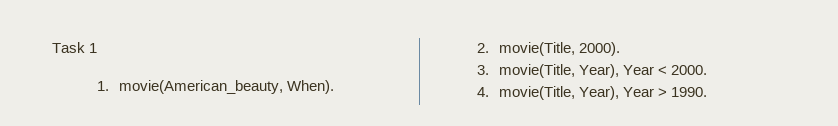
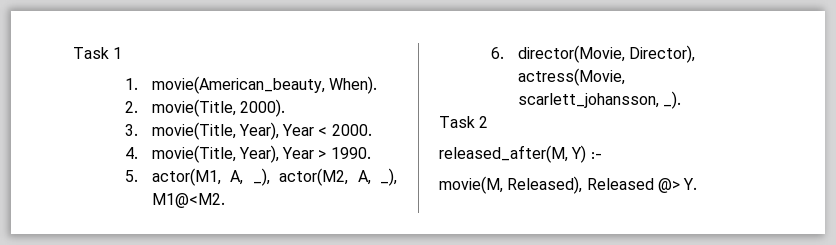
(708, 92) none -> [125,168,397,186] [151,193,225,208] [491,45,695,63] [517,68,625,86] [517,91,681,109] [439,116,489,128] [439,145,602,163] [439,176,698,194] // 5. actor(M1, A, _), actor(M2, A, _), M1@<M2. // 6. director(Movie, Director), actress(Movie, scarlett_johansson, _). // Task 2 // released_after(M, Y) :- // movie(M, Released), Released @> Y.

